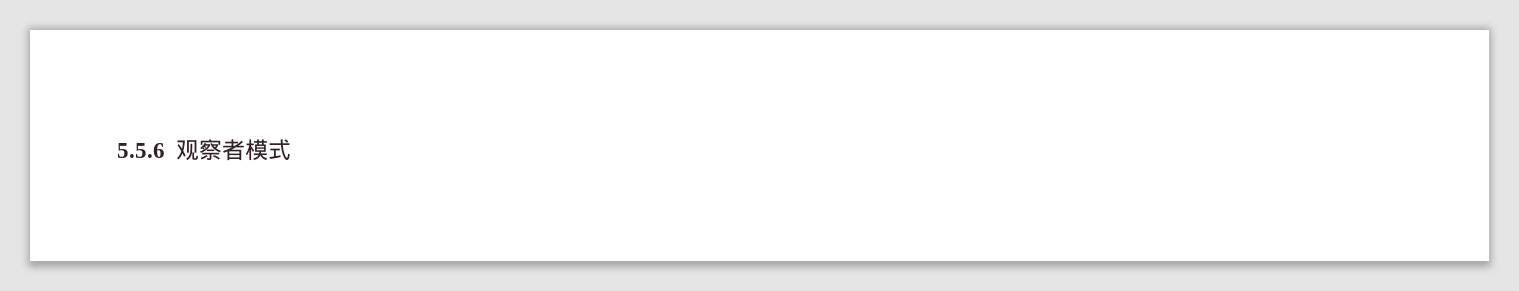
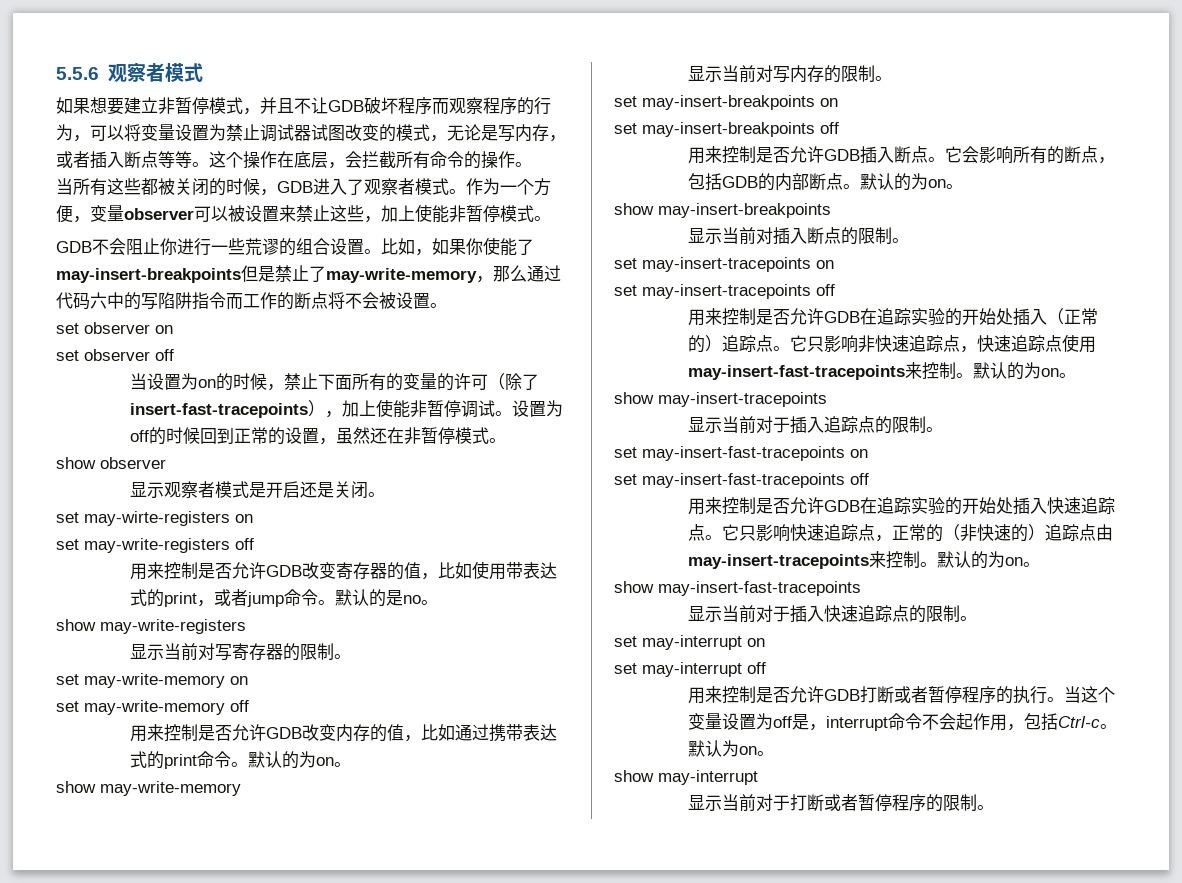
(291, 150) none -> [56,97,551,115] [56,124,566,142] [56,151,532,169] [56,178,551,196] [56,204,551,223] [56,237,534,256] [56,265,561,283] [56,292,447,310] [56,322,173,334] [56,349,174,361] [129,373,539,391] [129,399,563,418] [129,427,506,445] [56,457,166,469] [129,481,385,499] [56,511,253,526] [56,538,254,553] [129,561,557,580] [129,589,438,607] [56,619,246,634] [129,643,351,661] [56,673,248,688] [56,700,249,715] [129,724,557,742] [129,751,351,769] [56,781,241,796] [687,65,892,83] [614,95,838,110] [614,122,839,137] [687,146,1115,164] [687,173,963,191] [614,203,831,218] [687,227,909,245] [614,257,834,272] [614,284,835,299] [687,308,1098,326] [687,334,1096,353] [687,362,1076,380] [614,392,827,407] [687,416,943,434] [614,446,868,461] [614,473,869,488] [687,497,1115,515] [687,524,1113,542] [687,551,1040,569] [614,581,861,596] [687,605,977,623] [614,635,765,650] [614,662,766,677] [687,686,1115,704] [687,713,1117,731] [687,740,774,757] [614,770,758,785] [687,794,994,812] // 如果想要建立非暂停模式，并且不让GDB破坏程序而观察程序的行为，可以将变量设置为禁止调试器试图改变的模式，无论是写内存，或者插入断点等等。这个操作在底层，会拦截所有命令的操作。 // 当所有这些都被关闭的时候，GDB进入了观察者模式。作为一个方便，变量observer可以被设置来禁止这些，加上使能非暂停模式。 // GDB不会阻止你进行一些荒谬的组合设置。比如，如果你使能了may-insert-breakpoints但是禁止了may-write-memory，那么通过代码六中的写陷阱指令而工作的断点将不会被设置。 // set observer on // set observer off // 当设置为on的时候，禁止下面所有的变量的许可（除了insert-fast-tracepoints），加上使能非暂停调试。设置为off的时候回到正常的设置，虽然还在非暂停模式。 // show observer // 显示观察者模式是开启还是关闭。 // set may-wirte-registers on // set may-write-registers off // 用来控制是否允许GDB改变寄存器的值，比如使用带表达式的print，或者jump命令。默认的是no。 // show may-write-registers // 显示当前对写寄存器的限制。 // set may-write-memory on // set may-write-memory off // 用来控制是否允许GDB改变内存的值，比如通过携带表达式的print命令。默认的为on。 // show may-write-memory // 显示当前对写内存的限制。 // set may-insert-breakpoints on // set may-insert-breakpoints off // 用来控制是否允许GDB插入断点。它会影响所有的断点，包括GDB的内部断点。默认的为on。 // show may-insert-breakpoints // 显示当前对插入断点的限制。 // set may-insert-tracepoints on // set may-insert-tracepoints off // 用来控制是否允许GDB在追踪实验的开始处插入（正常的）追踪点。它只影响非快速追踪点，快速追踪点使用may-insert-fast-tracepoints来控制。默认的为on。 // show may-insert-tracepoints // 显示当前对于插入追踪点的限制。 // set may-insert-fast-tracepoints on // set may-insert-fast-tracepoints off // 用来控制是否允许GDB在追踪实验的开始处插入快速追踪点。它只影响快速追踪点，正常的（非快速的）追踪点由may-insert-tracepoints来控制。默认的为on。 // show may-insert-fast-tracepoints // 显示当前对于插入快速追踪点的限制。 // set may-interrupt on // set may-interrupt off // 用来控制是否允许GDB打断或者暂停程序的执行。当这个变量设置为off是，interrupt命令不会起作用，包括Ctrl-c。默认为on。 // show may-interrupt // 显示当前对于打断或者暂停程序的限制。

